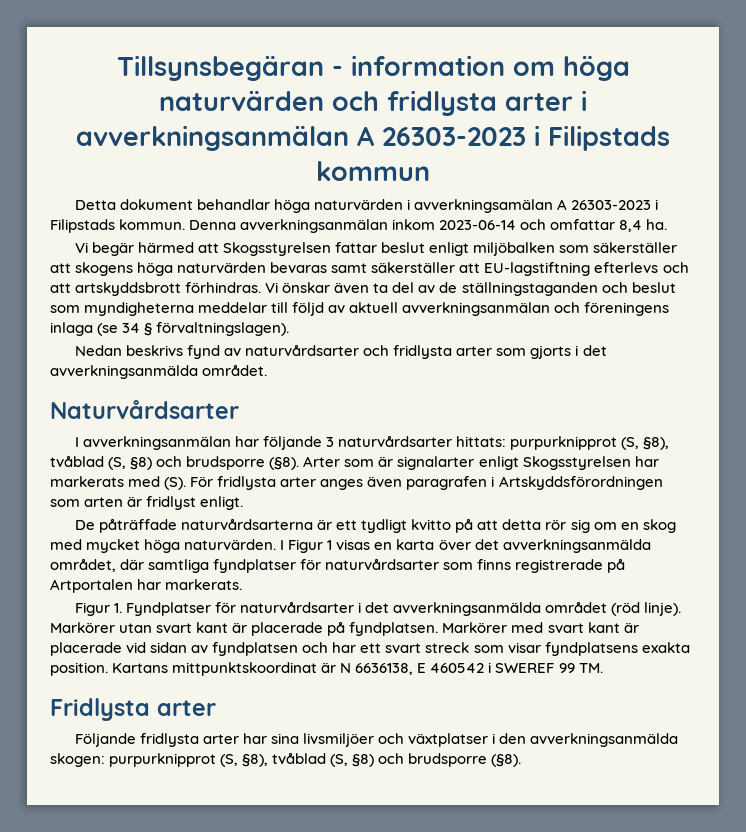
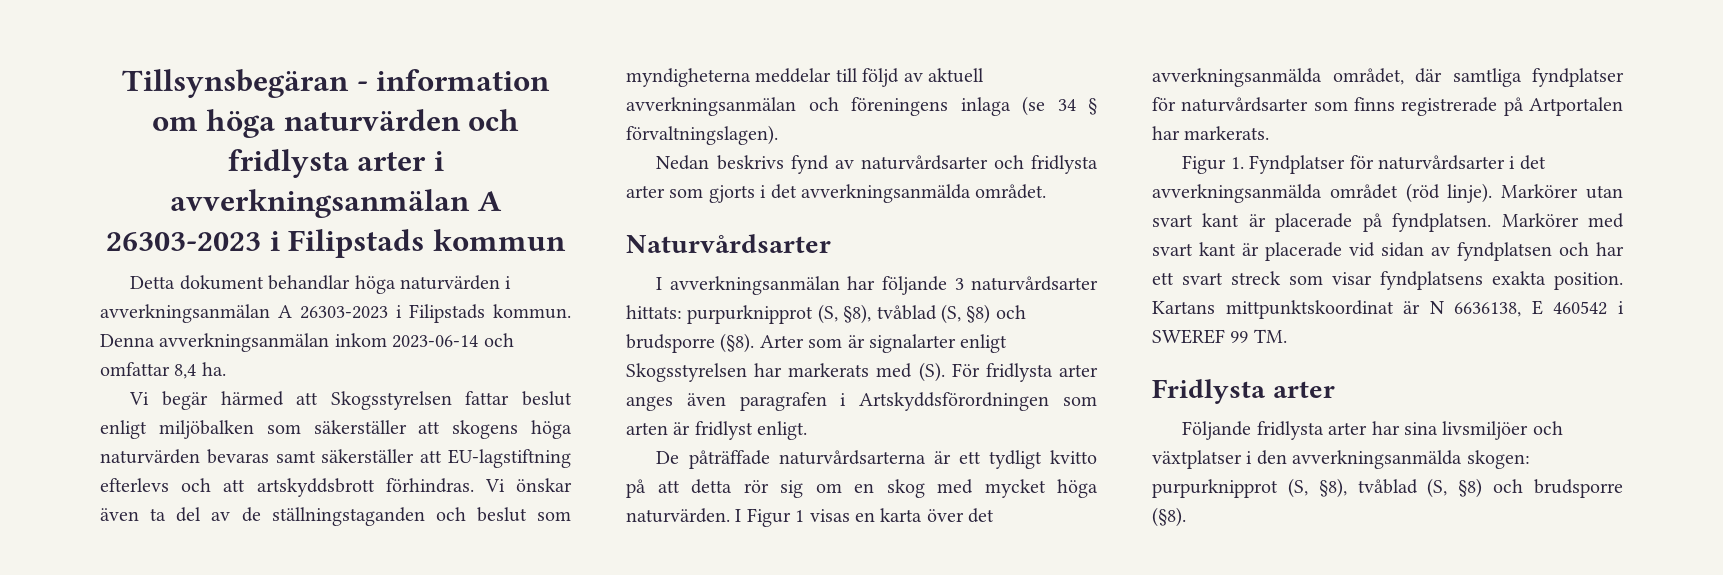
[414,199,554,213] avverkningsamälan -> [100,304,270,323] avverkningsanmälan

